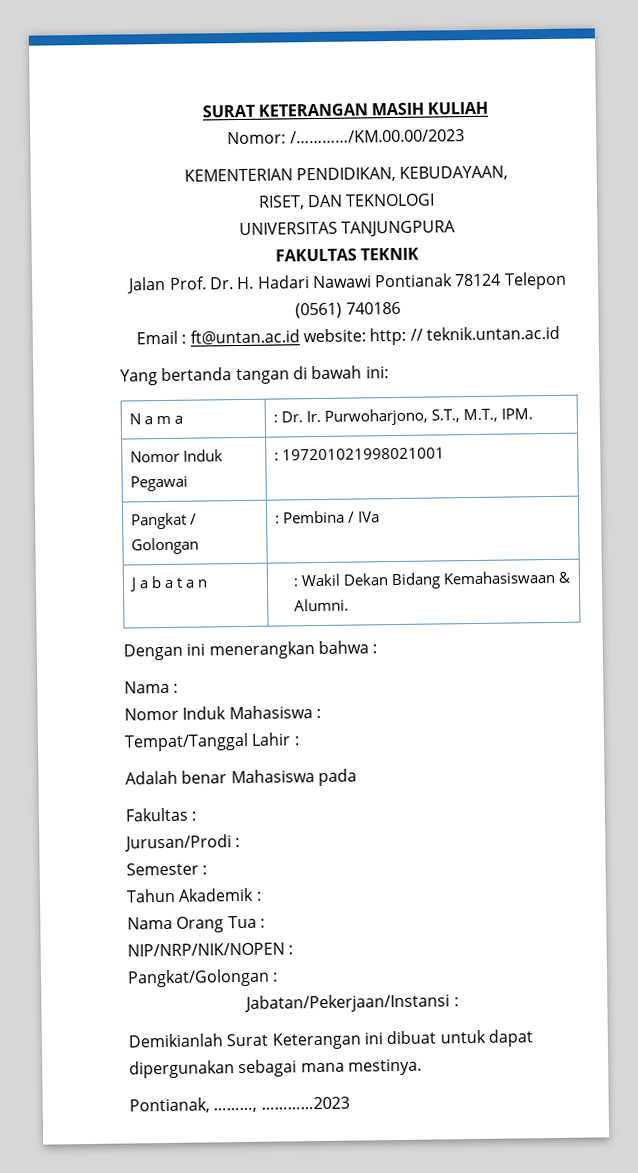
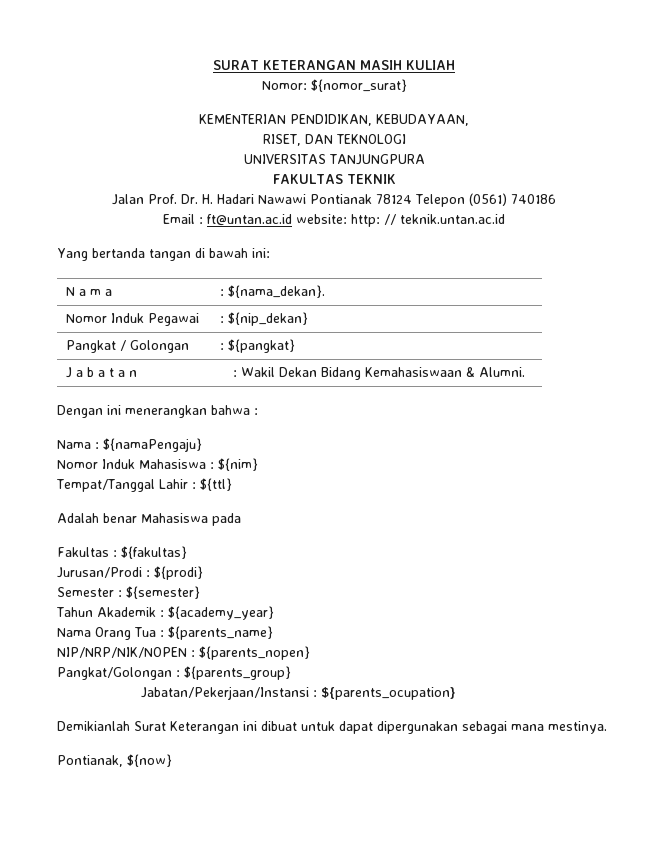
[289,129,465,144] /…………/KM.00.00/2023 -> [310,79,407,92] ${nomor_surat}
[281,408,534,426] Dr. Ir. Purwoharjono, S.T., M.T., IPM. -> [228,285,326,298] ${nama_dekan}.
[282,447,446,461] 197201021998021001 -> [228,312,309,326] ${nip_dekan}
[283,510,381,524] Pembina / IVa -> [228,339,296,353] ${pangkat}
(179, 688) none -> [103,438,202,452] ${namaPengaju}
(321, 713) none -> [218,458,258,471] ${nim}
(300, 741) none -> [199,478,232,491] ${ttl}
(198, 816) none -> [121,546,187,559] ${fakultas}
(241, 843) none -> [154,566,203,580] ${prodi}
(208, 870) none -> [126,586,200,599] ${semester}
(262, 896) none -> [168,606,274,620] ${academy_year}
(265, 923) none -> [168,626,273,640] ${parents_name}
(294, 950) none -> [199,646,310,660] ${parents_nopen}
(279, 977) none -> [184,666,291,680] ${parents_group}
(459, 1002) none -> [321,687,456,700] ${parents_ocupation}
[213,1096,350,1113] ………, …………2023 -> [127,754,172,767] ${now}

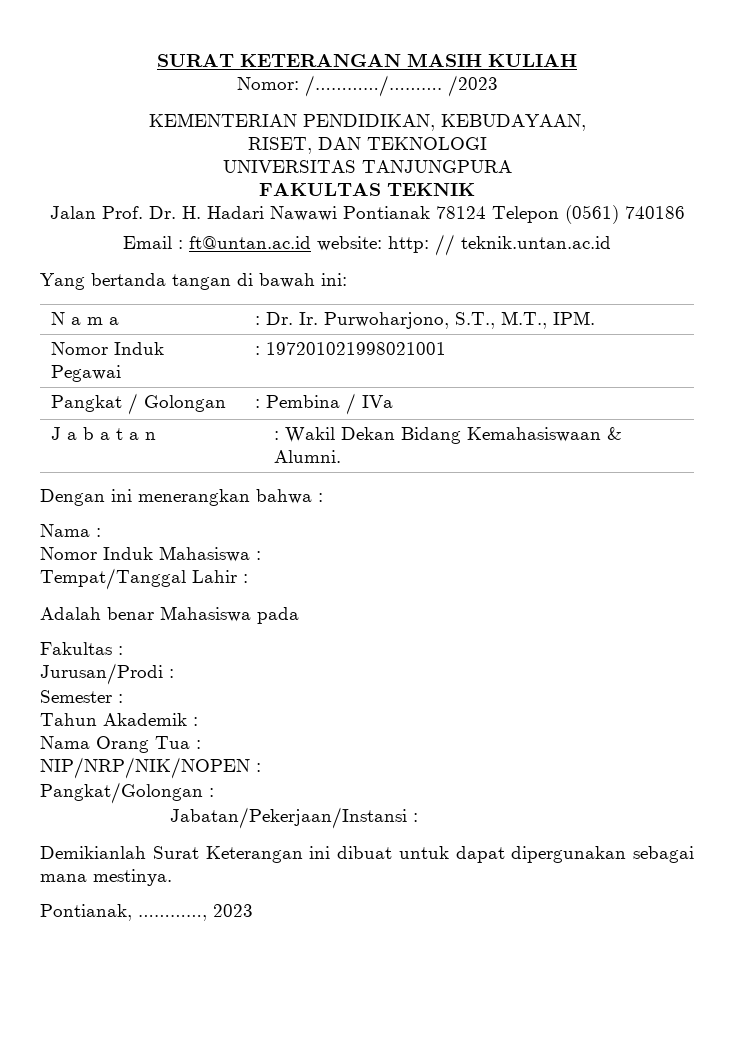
[310,79,407,92] ${nomor_surat} -> [304,75,498,97] /…………/………. /2023
[228,285,326,298] ${nama_dekan}. -> [265,311,595,329] Dr. Ir. Purwoharjono, S.T., M.T., IPM.
[228,312,309,326] ${nip_dekan} -> [265,342,446,355] 197201021998021001
[228,339,296,353] ${pangkat} -> [265,393,393,415] Pembina / IVa
[103,438,202,452] ${namaPengaju} -> (101, 532) none
[218,458,258,471] ${nim} -> (261, 555) none
[199,478,232,491] ${ttl} -> (248, 578) none
[121,546,187,559] ${fakultas} -> (123, 650) none
[154,566,203,580] ${prodi} -> (174, 673) none
[126,586,200,599] ${semester} -> (123, 698) none
[168,606,274,620] ${academy_year} -> (198, 721) none
[168,626,273,640] ${parents_name} -> (201, 744) none
[199,646,310,660] ${parents_nopen} -> (261, 767) none
[184,666,291,680] ${parents_group} -> (214, 792) none
[321,687,456,700] ${parents_ocupation} -> (419, 817) none
[127,754,172,767] ${now} -> [138,904,253,921] …………, 2023

